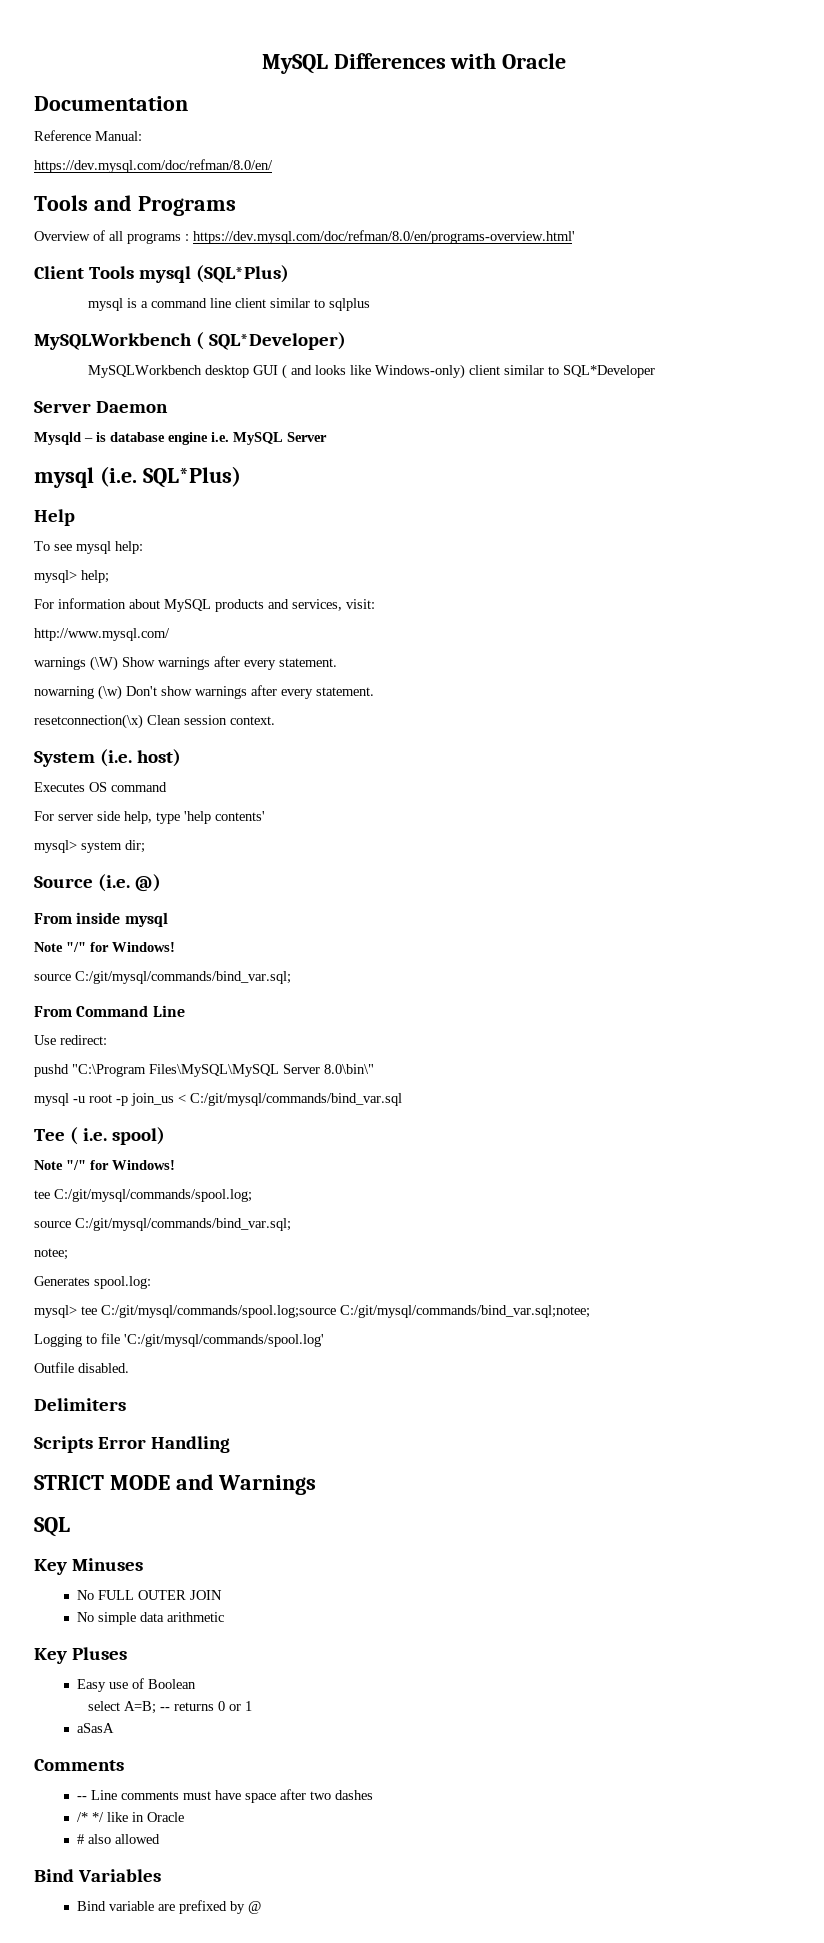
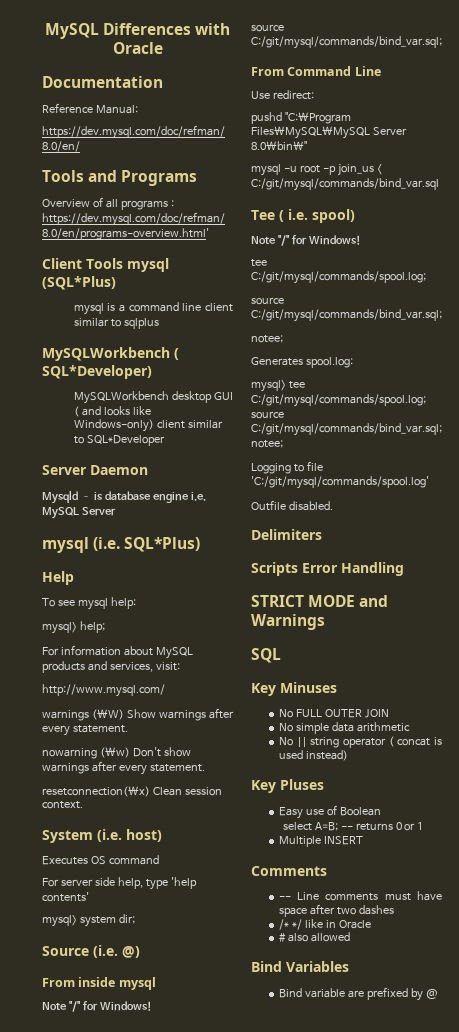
(224, 1617) none -> [278,736,442,748] [278,750,348,761] // No || string operator ( concat is used instead)
[76,1723,114,1733] aSasA -> [278,836,363,847] Multiple INSERT

